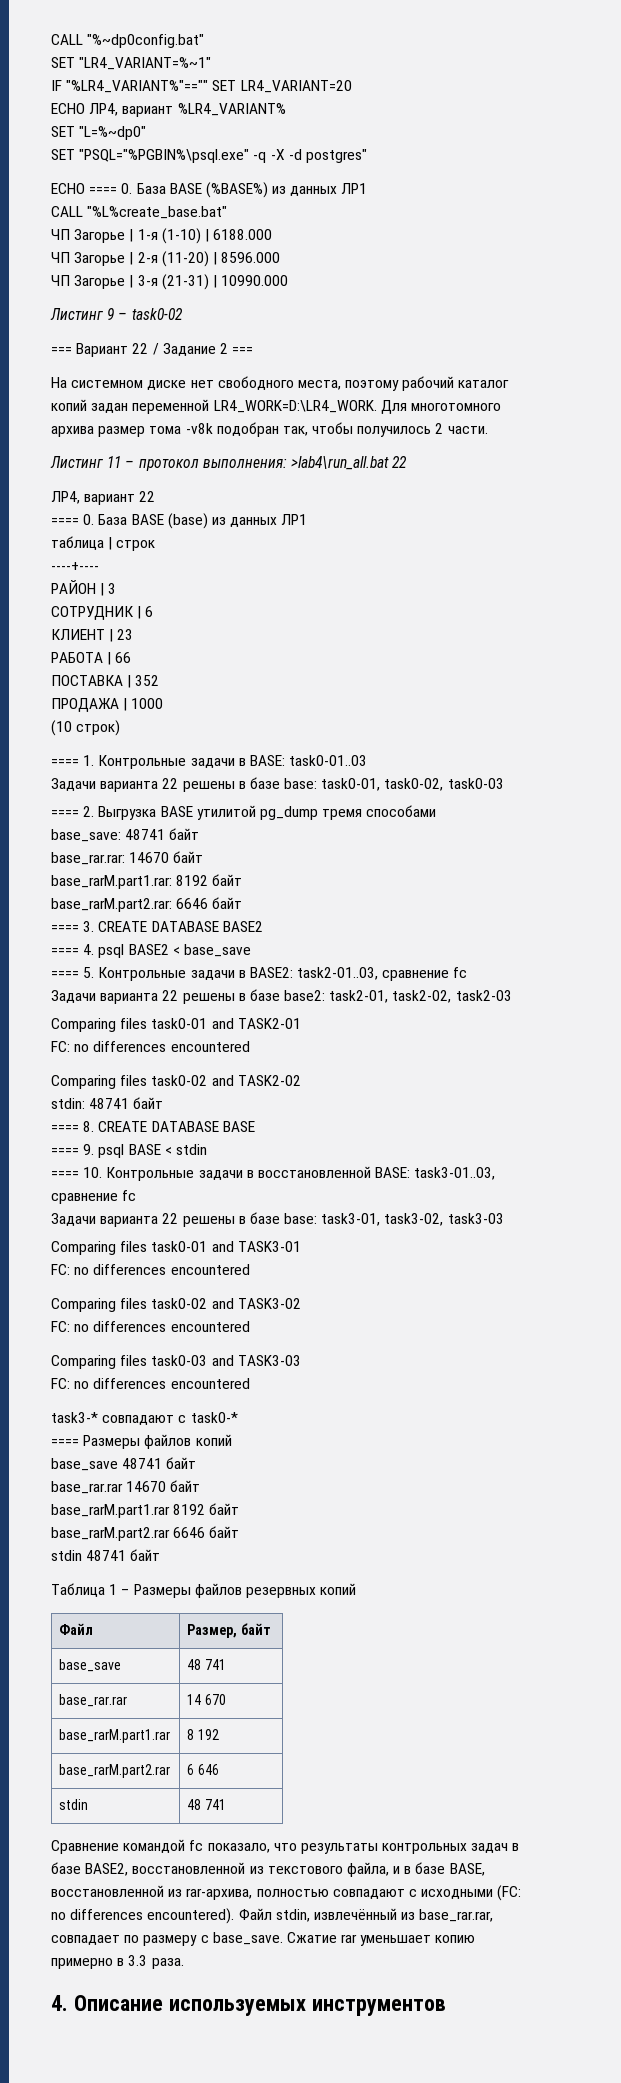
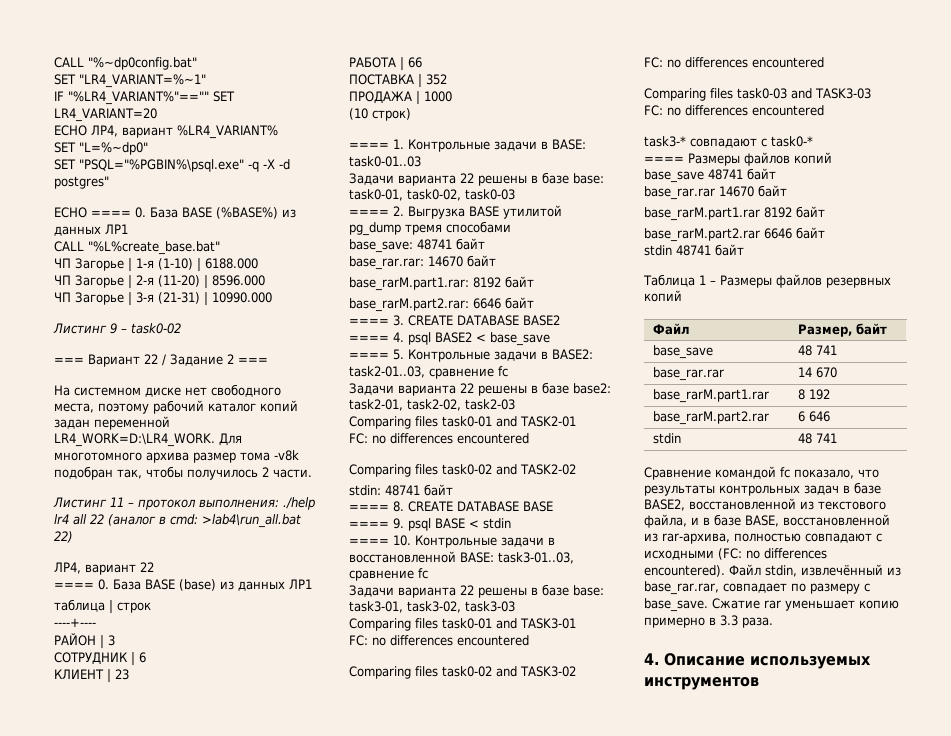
[290,456,408,470] >lab4\run_all.bat 22 -> [283,497,315,510] [54,514,301,528] [54,531,73,543] ./help lr4 all 22 (аналог в cmd: >lab4\run_all.bat 22)

